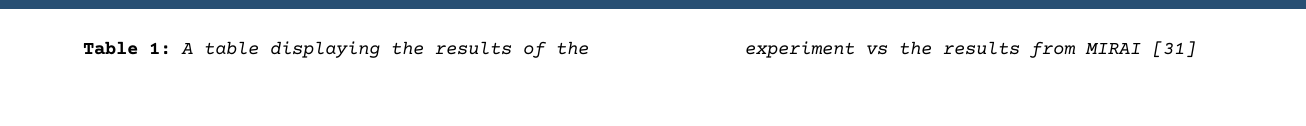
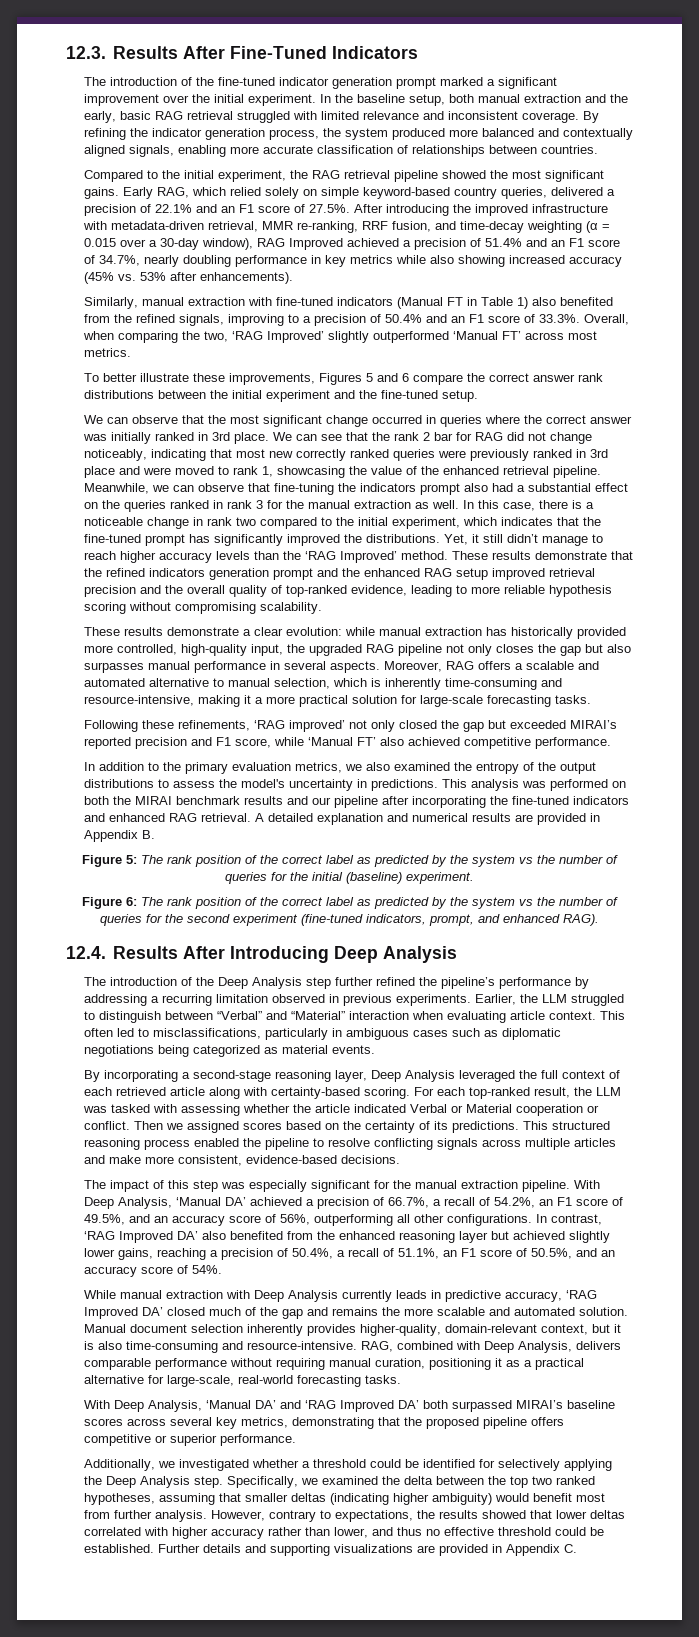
[83,41,1196,58] Table 1: A table displaying the results of the experiment vs the results from MIRAI [31] -> [66,46,418,59] [83,77,557,89] [83,94,628,106] [83,111,599,123] [83,128,633,140] [83,145,598,157] [83,170,604,182] [83,187,615,199] [83,204,608,216] [82,221,610,233] [83,238,620,250] [83,255,622,267] [83,272,293,284] [83,297,613,309] [83,314,629,326] [82,331,597,343] [83,348,131,357] [83,373,603,385] [83,390,478,402] [83,415,632,427] [82,432,592,444] [83,449,608,461] [83,466,601,478] [83,483,628,495] [83,500,594,512] [83,517,601,529] [83,534,603,546] [83,551,633,563] [83,568,595,580] [83,585,612,597] [83,602,322,614] [83,627,626,639] [83,644,631,656] [83,661,599,673] [83,678,562,690] [83,695,591,707] [83,720,617,732] [83,737,611,749] [83,762,596,774] [83,779,626,791] [83,796,629,808] [83,813,600,825] [83,830,155,842] [82,855,618,867] [225,872,474,884] [82,897,618,909] [100,914,599,926] [66,946,457,963] [83,977,589,989] [83,994,624,1006] [83,1011,625,1023] [83,1028,561,1040] [83,1045,375,1057] [83,1070,620,1082] [83,1087,621,1099] [82,1104,599,1116] [83,1121,610,1133] [83,1138,616,1150] [83,1155,400,1166] [83,1180,600,1192] [83,1197,623,1209] [83,1214,602,1226] [83,1231,610,1243] [83,1248,615,1260] [83,1265,222,1277] [83,1290,597,1302] [83,1307,628,1319] [83,1324,621,1336] [83,1341,621,1353] [83,1358,584,1370] [83,1375,401,1387] [83,1400,615,1412] [83,1417,564,1429] [83,1434,296,1446] [83,1459,612,1471] [83,1476,595,1488] [83,1493,605,1505] [83,1510,625,1522] [83,1527,604,1539] [83,1544,577,1556] 12.3. Results After Fine-Tuned Indicators // The introduction of the fine-tuned indicator generation prompt marked a significant improvement over the initial experiment. In the baseline setup, both manual extraction and the early, basic RAG retrieval struggled with limited relevance and inconsistent coverage. By refining the indicator generation process, the system produced more balanced and contextually aligned signals, enabling more accurate classification of relationships between countries. // Compared to the initial experiment, the RAG retrieval pipeline showed the most significant gains. Early RAG, which relied solely on simple keyword-based country queries, delivered a precision of 22.1% and an F1 score of 27.5%. After introducing the improved infrastructure with metadata-driven retrieval, MMR re-ranking, RRF fusion, and time-decay weighting (α = 0.015 over a 30-day window), RAG Improved achieved a precision of 51.4% and an F1 score of 34.7%, nearly doubling performance in key metrics while also showing increased accuracy (45% vs. 53% after enhancements). // Similarly, manual extraction with fine-tuned indicators (Manual FT in Table 1) also benefited from the refined signals, improving to a precision of 50.4% and an F1 score of 33.3%. Overall, when comparing the two, ‘RAG Improved’ slightly outperformed ‘Manual FT’ across most metrics. // To better illustrate these improvements, Figures 5 and 6 compare the correct answer rank distributions between the initial experiment and the fine-tuned setup. // We can observe that the most significant change occurred in queries where the correct answer was initially ranked in 3rd place. We can see that the rank 2 bar for RAG did not change noticeably, indicating that most new correctly ranked queries were previously ranked in 3rd place and were moved to rank 1, showcasing the value of the enhanced retrieval pipeline. Meanwhile, we can observe that fine-tuning the indicators prompt also had a substantial effect on the queries ranked in rank 3 for the manual extraction as well. In this case, there is a noticeable change in rank two compared to the initial experiment, which indicates that the fine-tuned prompt has significantly improved the distributions. Yet, it still didn’t manage to reach higher accuracy levels than the ‘RAG Improved’ method. These results demonstrate that the refined indicators generation prompt and the enhanced RAG setup improved retrieval precision and the overall quality of top-ranked evidence, leading to more reliable hypothesis scoring without compromising scalability. // These results demonstrate a clear evolution: while manual extraction has historically provided more controlled, high-quality input, the upgraded RAG pipeline not only closes the gap but also surpasses manual performance in several aspects. Moreover, RAG offers a scalable and automated alternative to manual selection, which is inherently time-consuming and resource-intensive, making it a more practical solution for large-scale forecasting tasks. // Following these refinements, ‘RAG improved’ not only closed the gap but exceeded MIRAI’s reported precision and F1 score, while ‘Manual FT’ also achieved competitive performance. // In addition to the primary evaluation metrics, we also examined the entropy of the output distributions to assess the model's uncertainty in predictions. This analysis was performed on both the MIRAI benchmark results and our pipeline after incorporating the fine-tuned indicators and enhanced RAG retrieval. A detailed explanation and numerical results are provided in Appendix B. // Figure 5: The rank position of the correct label as predicted by the system vs the number of queries for the initial (baseline) experiment. // Figure 6: The rank position of the correct label as predicted by the system vs the number of queries for the second experiment (fine-tuned indicators, prompt, and enhanced RAG). // 12.4. Results After Introducing Deep Analysis // The introduction of the Deep Analysis step further refined the pipeline’s performance by addressing a recurring limitation observed in previous experiments. Earlier, the LLM struggled to distinguish between “Verbal” and “Material” interaction when evaluating article context. This often led to misclassifications, particularly in ambiguous cases such as diplomatic negotiations being categorized as material events. // By incorporating a second-stage reasoning layer, Deep Analysis leveraged the full context of each retrieved article along with certainty-based scoring. For each top-ranked result, the LLM was tasked with assessing whether the article indicated Verbal or Material cooperation or conflict. Then we assigned scores based on the certainty of its predictions. This structured reasoning process enabled the pipeline to resolve conflicting signals across multiple articles and make more consistent, evidence-based decisions. // The impact of this step was especially significant for the manual extraction pipeline. With Deep Analysis, ‘Manual DA’ achieved a precision of 66.7%, a recall of 54.2%, an F1 score of 49.5%, and an accuracy score of 56%, outperforming all other configurations. In contrast, ‘RAG Improved DA’ also benefited from the enhanced reasoning layer but achieved slightly lower gains, reaching a precision of 50.4%, a recall of 51.1%, an F1 score of 50.5%, and an accuracy score of 54%. // While manual extraction with Deep Analysis currently leads in predictive accuracy, ‘RAG Improved DA’ closed much of the gap and remains the more scalable and automated solution. Manual document selection inherently provides higher-quality, domain-relevant context, but it is also time-consuming and resource-intensive. RAG, combined with Deep Analysis, delivers comparable performance without requiring manual curation, positioning it as a practical alternative for large-scale, real-world forecasting tasks. // With Deep Analysis, ‘Manual DA’ and ‘RAG Improved DA’ both surpassed MIRAI’s baseline scores across several key metrics, demonstrating that the proposed pipeline offers competitive or superior performance. // Additionally, we investigated whether a threshold could be identified for selectively applying the Deep Analysis step. Specifically, we examined the delta between the top two ranked hypotheses, assuming that smaller deltas (indicating higher ambiguity) would benefit most from further analysis. However, contrary to expectations, the results showed that lower deltas correlated with higher accuracy rather than lower, and thus no effective threshold could be established. Further details and supporting visualizations are provided in Appendix C.

